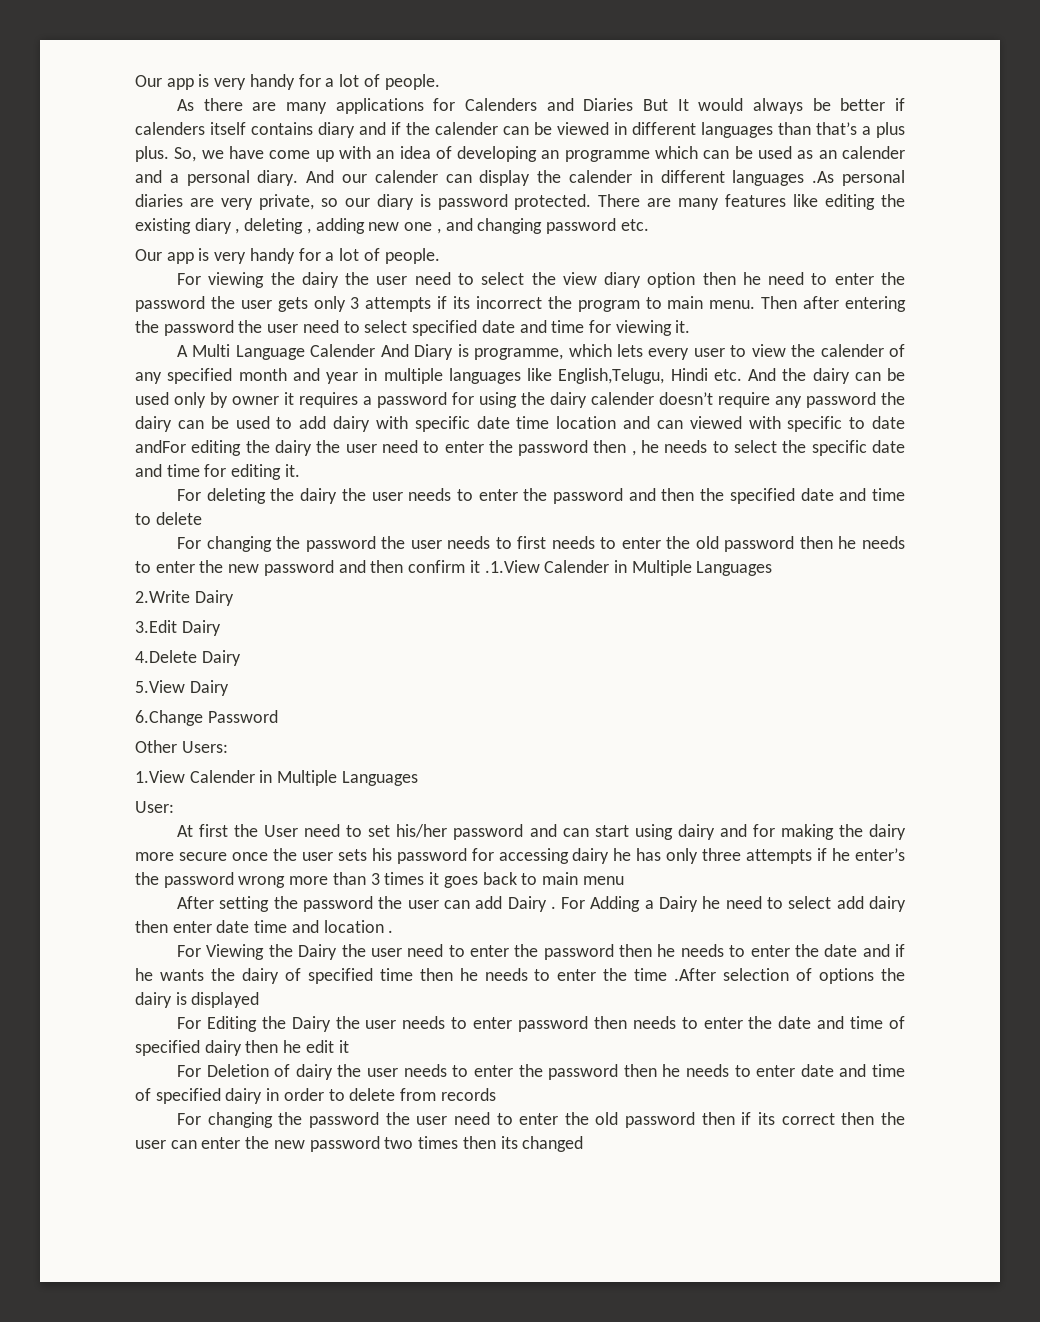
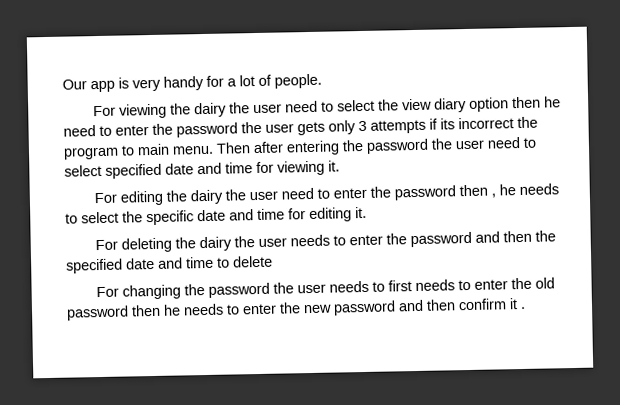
[177,98,905,114] [135,122,905,138] [135,146,905,162] [135,170,905,186] [135,194,905,210] [135,218,649,234] [135,248,440,264] // As there are many applications for Calenders and Diaries But It would always be better if calenders itself contains diary and if the calender can be viewed in different languages than that’s a plus plus. So, we have come up with an idea of developing an programme which can be used as an calender and a personal diary. And our calender can display the calender in different languages .As personal diaries are very private, so our diary is password protected. There are many features like editing the existing diary , deleting , adding new one , and changing password etc. // Our app is very handy for a lot of people. -> (322, 81) none
[177,344,905,360] [135,368,905,384] [135,392,905,408] [135,416,906,432] [135,440,186,453] A Multi Language Calender And Diary is programme, which lets every user to view the calender of any specified month and year in multiple languages like English,Telugu, Hindi etc. And the dairy can be used only by owner it requires a password for using the dairy calender doesn’t require any password the dairy can be used to add dairy with specific date time location and can viewed with specific to date andFor -> [93,192,117,204] For
[484,560,773,576] [135,590,234,606] [135,620,221,636] [135,650,241,666] [135,680,229,696] [135,710,278,726] [135,740,228,753] [135,770,418,786] [135,801,174,813] [177,824,906,840] [135,848,906,864] [135,872,624,888] [177,896,907,912] [135,920,394,933] [177,944,905,960] [135,968,906,984] [135,992,260,1008] [177,1016,906,1032] [135,1040,349,1056] [177,1064,905,1080] [135,1088,496,1104] [177,1112,906,1128] [135,1136,584,1152] .1.View Calender in Multiple Languages // 2.Write Dairy // 3.Edit Dairy // 4.Delete Dairy // 5.View Dairy // 6.Change Password // Other Users: // 1.View Calender in Multiple Languages // User: // At first the User need to set his/her password and can start using dairy and for making the dairy more secure once the user sets his password for accessing dairy he has only three attempts if he enter’s the password wrong more than 3 times it goes back to main menu // After setting the password the user can add Dairy . For Adding a Dairy he need to select add dairy then enter date time and location . // For Viewing the Dairy the user need to enter the password then he needs to enter the date and if he wants the dairy of specified time then he needs to enter the time .After selection of options the dairy is displayed // For Editing the Dairy the user needs to enter password then needs to enter the date and time of specified dairy then he edit it // For Deletion of dairy the user needs to enter the password then he needs to enter date and time of specified dairy in order to delete from records // For changing the password the user need to enter the old password then if its correct then the user can enter the new password two times then its changed -> [521,306,526,310] .

